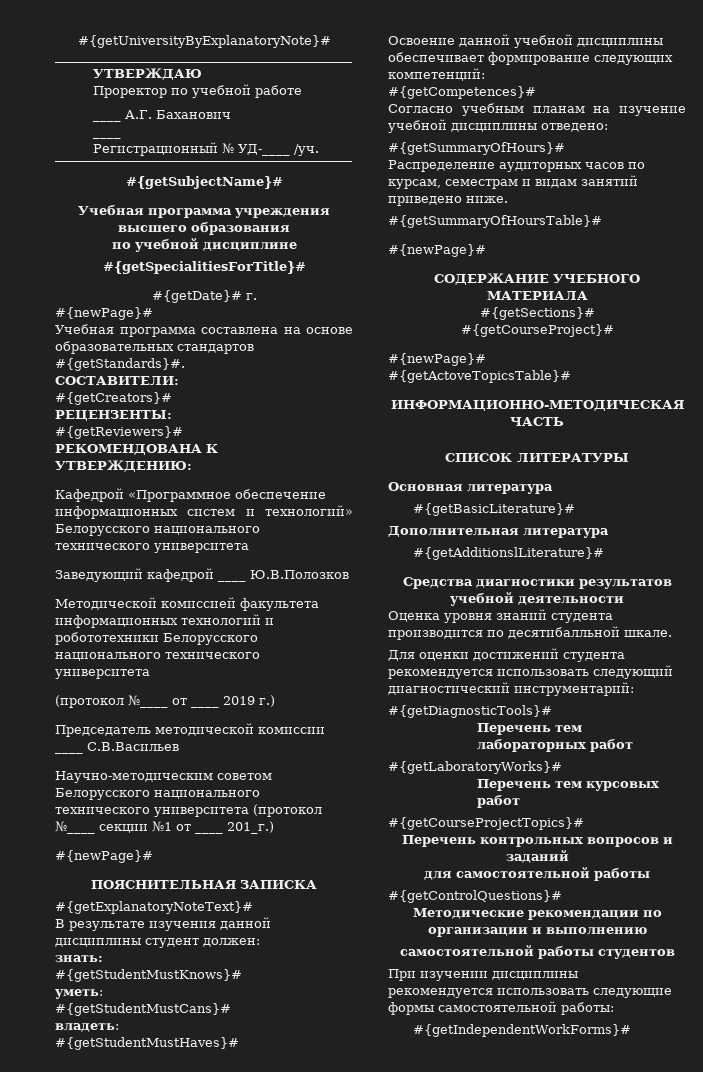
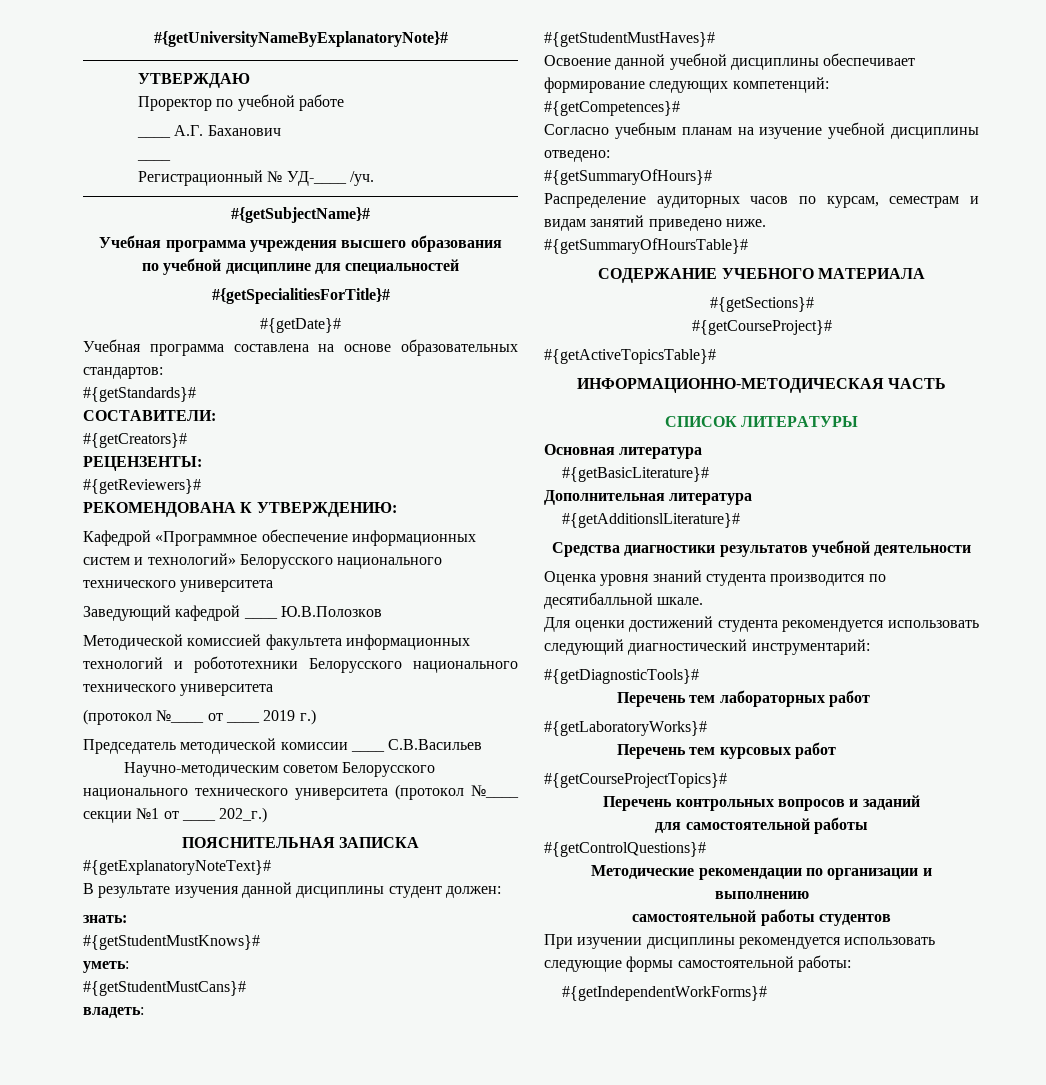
[77,35,331,48] #{getUniversityByExplanatoryNote}# -> [153,31,448,47] #{getUniversityNameByExplanatoryNote}#
(297, 246) none -> [314,259,460,274] для специальностей
[245,293,257,300] [55,307,153,320] г. // #{newPage}# -> (341, 325) none
[177,344,254,354] [55,358,185,371] стандартов #{getStandards}#. -> [83,367,163,379] [83,387,196,402] стандартов: // #{getStandards}#
[227,821,274,834] [55,850,153,863] 201_г.) // #{newPage}# -> [219,807,268,823] 202_г.)
[388,244,486,257] // #{newPage}# -> (748, 246) none
[388,353,486,366] [388,370,571,383] #{newPage}# // #{getActoveTopicsTable}# -> [544,349,716,364] #{getActiveTopicsTable}#

